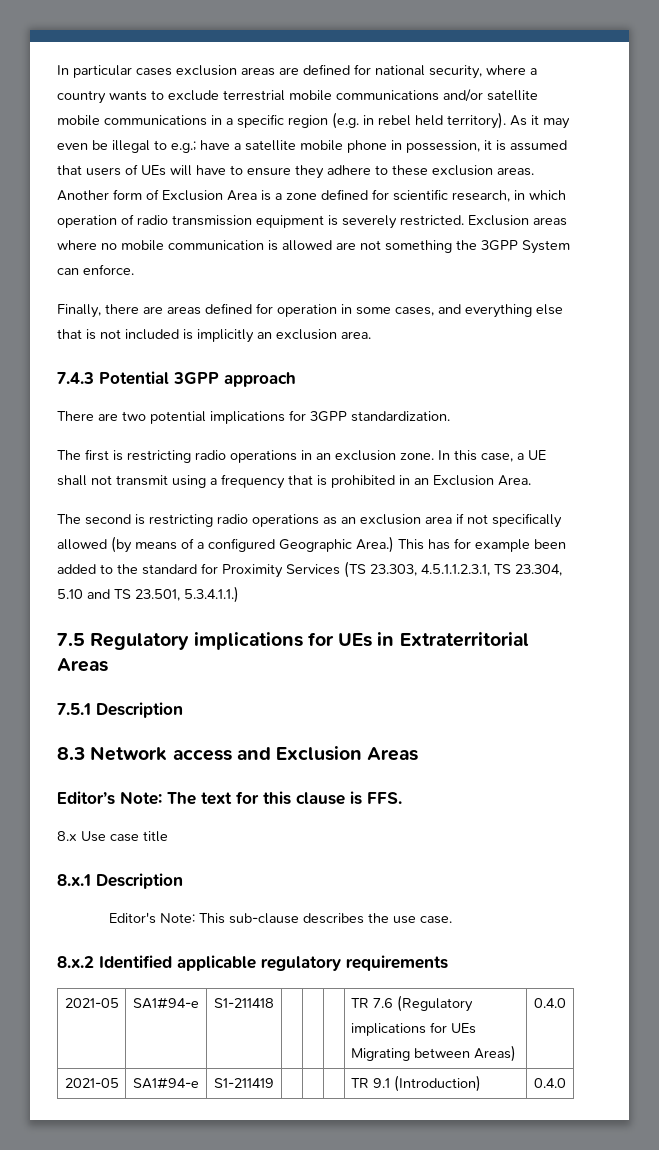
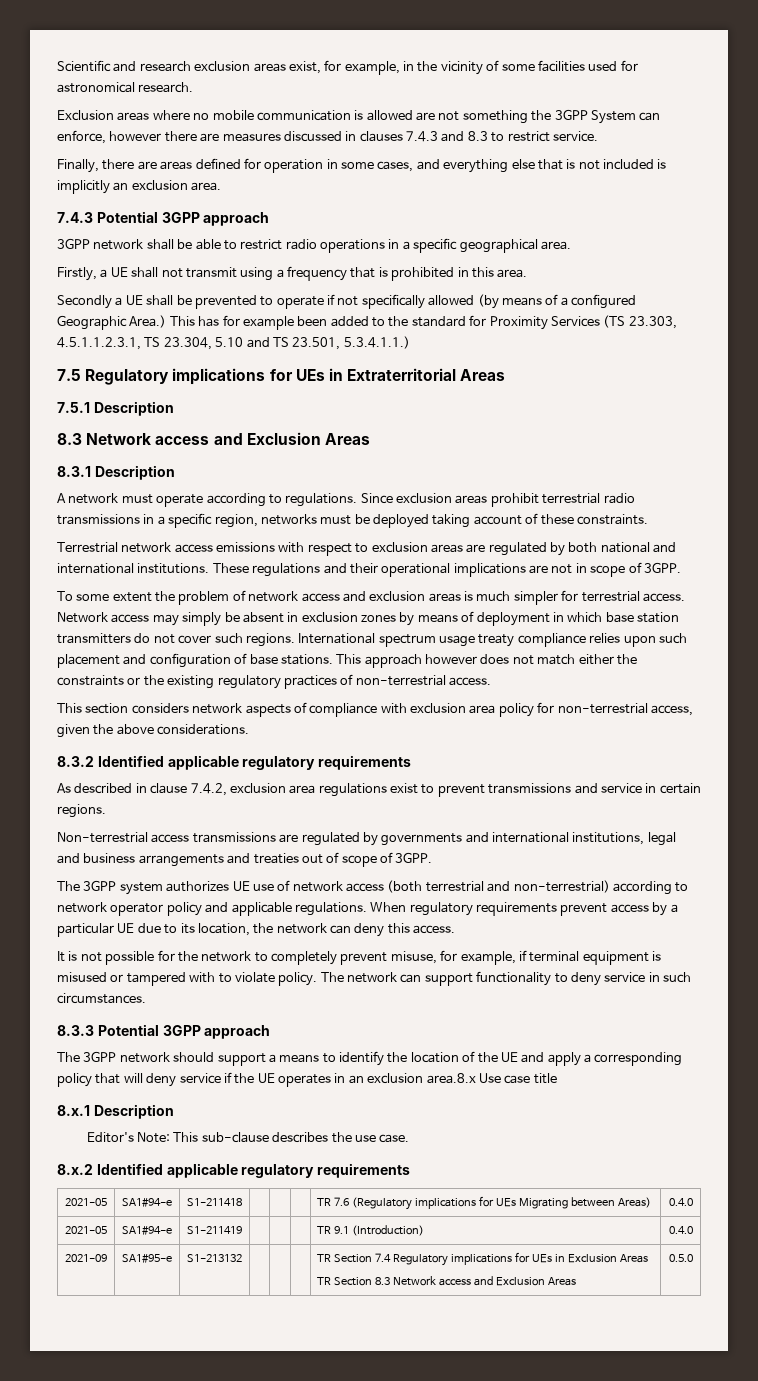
[57,64,537,79] [57,89,538,104] [57,112,570,129] [57,140,567,153] [57,164,534,179] [57,189,566,202] [57,214,464,229] In particular cases exclusion areas are defined for national security, where a country wants to exclude terrestrial mobile communications and/or satellite mobile communications in a specific region (e.g. in rebel held territory). As it may even be illegal to e.g.; have a satellite mobile phone in possession, it is assumed that users of UEs will have to ensure they adhere to these exclusion areas. Another form of Exclusion Area is a zone defined for scientific research, in which operation of radio transmission equipment is severely restricted. -> [57,60,638,75] [57,82,194,93] Scientific and research exclusion areas exist, for example, in the vicinity of some facilities used for astronomical research. //
[83,264,134,275] enforce. -> [57,130,598,144] enforce, however there are measures discussed in clauses 7.4.3 and 8.3 to restrict service.
[57,410,450,424] [57,449,513,463] There are two potential implications for 3GPP standardization. // The first is restricting radio operations in an exclusion zone. In this case, -> [57,238,571,253] [57,267,97,281] 3GPP network shall be able to restrict radio operations in a specific geographical area. // Firstly,
[414,475,531,486] [57,514,452,527] an Exclusion Area. // The second is restricting radio operations as an exclusion area -> [471,267,528,278] [57,295,324,309] this area. // Secondly a UE shall be prevented to operate
[57,791,402,805] [57,831,77,841] Editor’s Note: The text for this clause is FFS. // 8.x -> [57,465,175,480] [57,493,635,507] [57,513,648,528] [57,542,677,556] [57,562,681,577] [57,590,685,605] [57,611,679,626] [57,633,687,647] [57,653,637,668] [57,674,491,689] [57,702,693,717] [57,724,250,738] [57,755,412,770] [57,783,701,797] [57,804,106,818] [57,832,676,846] [57,852,433,867] [57,880,689,895] [57,902,678,916] [57,923,456,937] [57,950,661,965] [57,971,691,986] [57,993,146,1004] [57,1024,271,1039] [57,1051,683,1066] [57,1072,476,1087] 8.3.1 Description // A network must operate according to regulations. Since exclusion areas prohibit terrestrial radio transmissions in a specific region, networks must be deployed taking account of these constraints. // Terrestrial network access emissions with respect to exclusion areas are regulated by both national and international institutions. These regulations and their operational implications are not in scope of 3GPP. // To some extent the problem of network access and exclusion areas is much simpler for terrestrial access. Network access may simply be absent in exclusion zones by means of deployment in which base station transmitters do not cover such regions. International spectrum usage treaty compliance relies upon such placement and configuration of base stations. This approach however does not match either the constraints or the existing regulatory practices of non-terrestrial access. // This section considers network aspects of compliance with exclusion area policy for non-terrestrial access, given the above considerations. // 8.3.2 Identified applicable regulatory requirements // As described in clause 7.4.2, exclusion area regulations exist to prevent transmissions and service in certain regions. // Non-terrestrial access transmissions are regulated by governments and international institutions, legal and business arrangements and treaties out of scope of 3GPP. // The 3GPP system authorizes UE use of network access (both terrestrial and non-terrestrial) according to network operator policy and applicable regulations. When regulatory requirements prevent access by a particular UE due to its location, the network can deny this access. // It is not possible for the network to completely prevent misuse, for example, if terminal equipment is misused or tampered with to violate policy. The network can support functionality to deny service in such circumstances. // 8.3.3 Potential 3GPP approach // The 3GPP network should support a means to identify the location of the UE and apply a corresponding policy that will deny service if the UE operates in an exclusion area.8.x
(566, 1083) none -> [65,1254,107,1262] [122,1254,172,1263] [187,1254,242,1263] [317,1252,648,1266] [317,1276,576,1286] [668,1254,693,1262] // 2021-09 | SA1#95-e | S1-213132 | | | | TR Section 7.4 Regulatory implications for UEs in Exclusion Areas // TR Section 8.3 Network access and Exclusion Areas | 0.5.0

